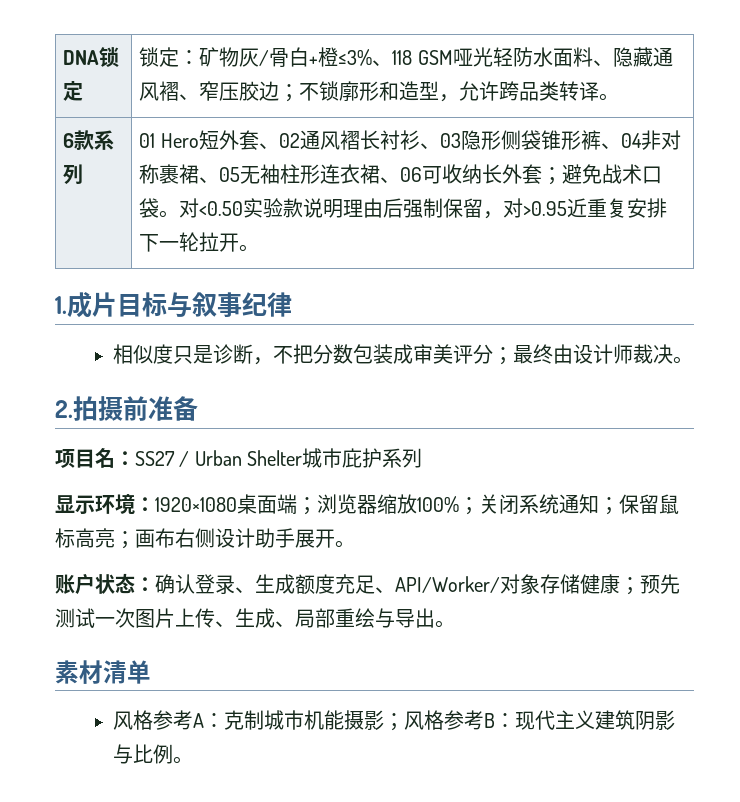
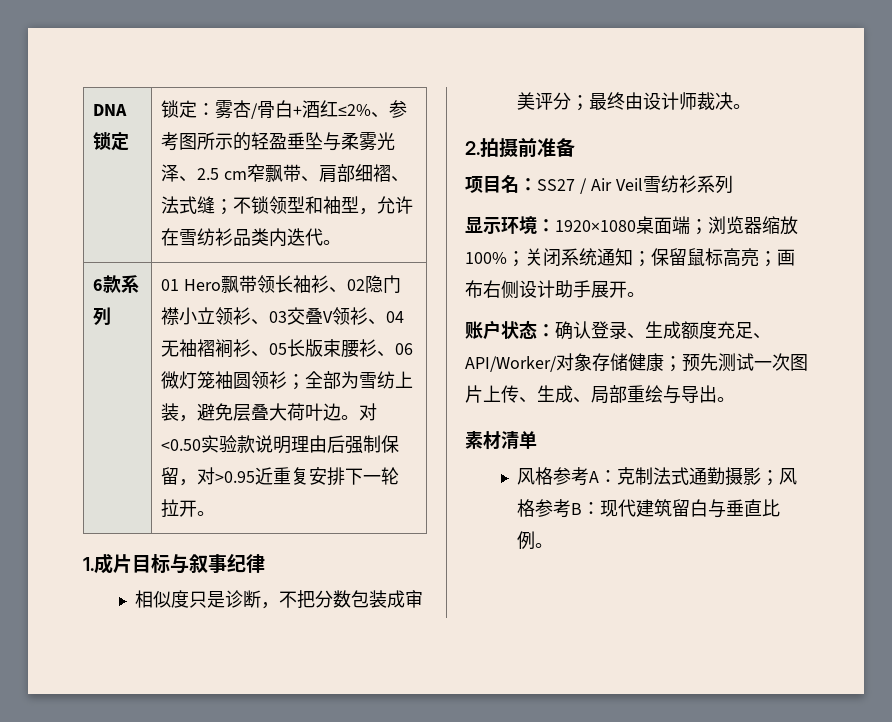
[199,47,260,67] 矿物灰 -> [215,100,252,119] 雾杏
[318,47,673,67] [139,81,600,102] 橙≤3%、118 GSM哑光轻防水面料、隐藏通风褶、窄压胶边；不锁廓形和造型，允许跨品类转译 -> [302,100,408,118] [161,132,396,151] [161,164,409,182] [161,196,414,215] [161,228,324,247] 酒红≤2%、参考图所示的轻盈垂坠与柔雾光泽、2.5 cm窄飘带、肩部细褶、法式缝；不锁领型和袖型，允许在雪纺衫品类内迭代
[198,130,681,150] [139,164,663,185] [139,198,160,218] 短外套、02通风褶长衬衫、03隐形侧袋锥形裤、04非对称裹裙、05无袖柱形连衣裙、06可收纳长外套；避免战术口袋 -> [220,275,401,293] [161,307,405,325] [161,339,414,358] [161,371,414,390] [161,403,342,422] 飘带领长袖衫、02隐门襟小立领衫、03交叠V领衫、04无袖褶裥衫、05长版束腰衫、06微灯笼袖圆领衫；全部为雪纺上装，避免层叠大荷叶边
[194,448,383,468] Urban Shelter城市庇护 -> [590,175,697,193] Air Veil雪纺衫
[264,710,345,730] 城市机能 -> [652,467,725,485] 法式通勤
[555,710,676,730] [113,744,134,764] 主义建筑阴影与 -> [635,499,762,518] 建筑留白与垂直

